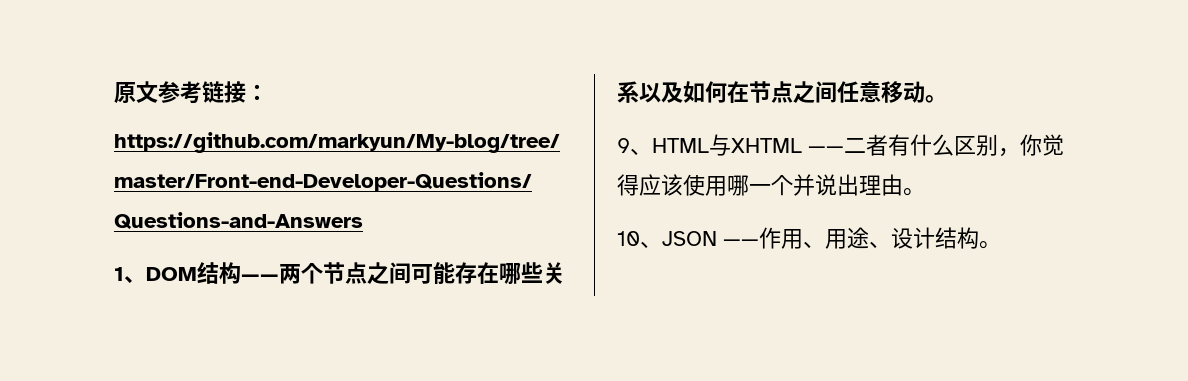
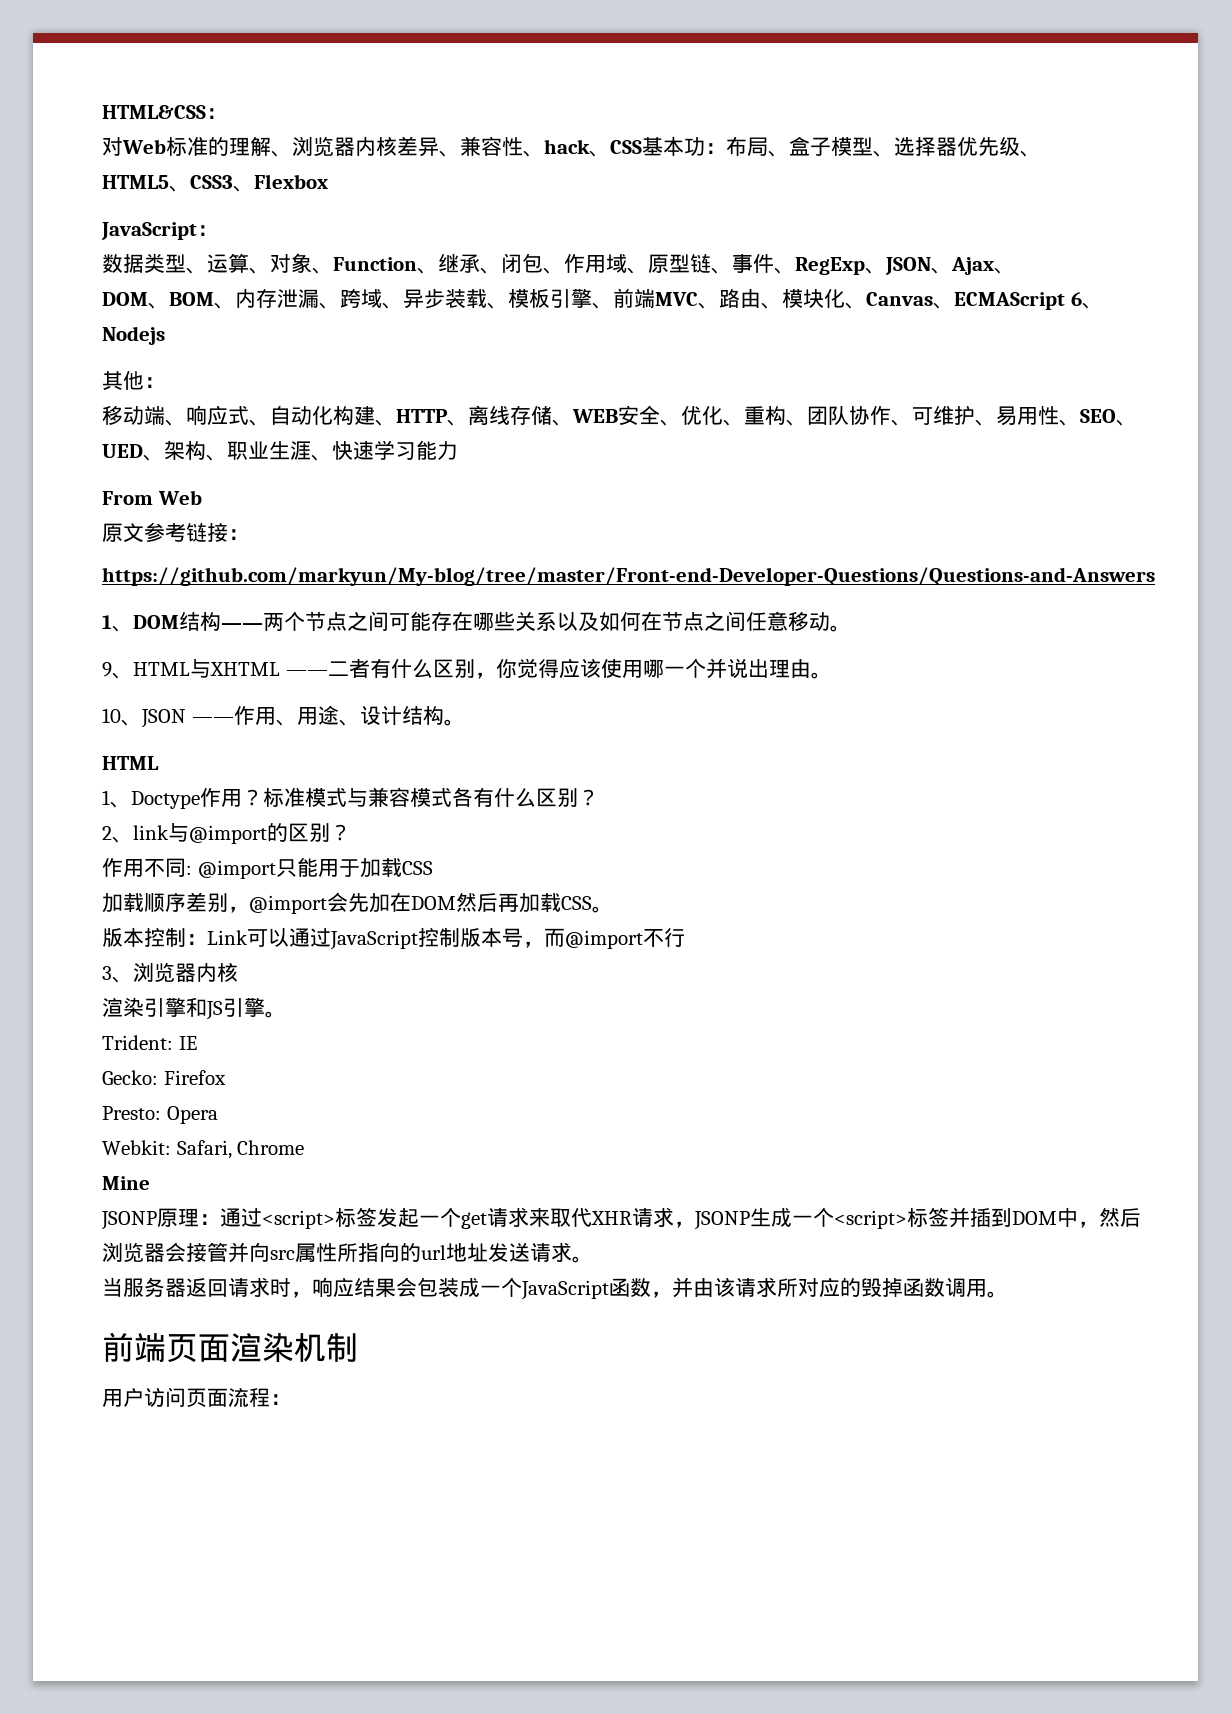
(114, 92) none -> [102,105,227,119] [102,136,1041,157] [102,174,328,192] [101,222,218,240] [102,253,1015,275] [102,288,1103,310] [102,326,165,345] [102,371,165,390] [102,405,1137,426] [102,440,458,461] [102,490,202,505] HTML&CSS： // 对Web标准的理解、浏览器内核差异、兼容性、hack、CSS基本功：布局、盒子模型、选择器优先级、 // HTML5、CSS3、Flexbox // JavaScript： // 数据类型、运算、对象、Function、继承、闭包、作用域、原型链、事件、RegExp、JSON、Ajax、 // DOM、BOM、内存泄漏、跨域、异步装载、模板引擎、前端MVC、路由、模块化、Canvas、ECMAScript 6、Nodejs // 其他： // 移动端、响应式、自动化构建、HTTP、离线存储、WEB安全、优化、重构、团队协作、可维护、易用性、SEO、UED、架构、职业生涯、快速学习能力 // From Web //
(1001, 245) none -> [102,756,159,770] [102,787,599,809] [102,823,351,844] [102,857,433,879] [102,892,613,914] [102,927,685,950] [102,962,238,983] [102,997,286,1020] [102,1035,197,1050] [102,1070,226,1085] [102,1106,218,1124] [102,1140,305,1159] [102,1176,150,1190] [101,1207,1141,1230] [102,1242,593,1263] [102,1277,1008,1300] [102,1332,358,1362] [102,1387,291,1407] // HTML // 1、Doctype作用？标准模式与兼容模式各有什么区别？ // 2、link与@import的区别？ // 作用不同: @import只能用于加载CSS // 加载顺序差别，@import会先加在DOM然后再加载CSS。 // 版本控制：Link可以通过JavaScript控制版本号，而@import不行 // 3、浏览器内核 // 渲染引擎和JS引擎。 // Trident: IE // Gecko: Firefox // Presto: Opera // Webkit: Safari, Chrome // Mine // JSONP原理：通过<script>标签发起一个get请求来取代XHR请求，JSONP生成一个<script>标签并插到DOM中，然后浏览器会接管并向src属性所指向的url地址发送请求。 // 当服务器返回请求时，响应结果会包装成一个JavaScript函数，并由该请求所对应的毁掉函数调用。 // 前端页面渲染机制 // 用户访问页面流程：

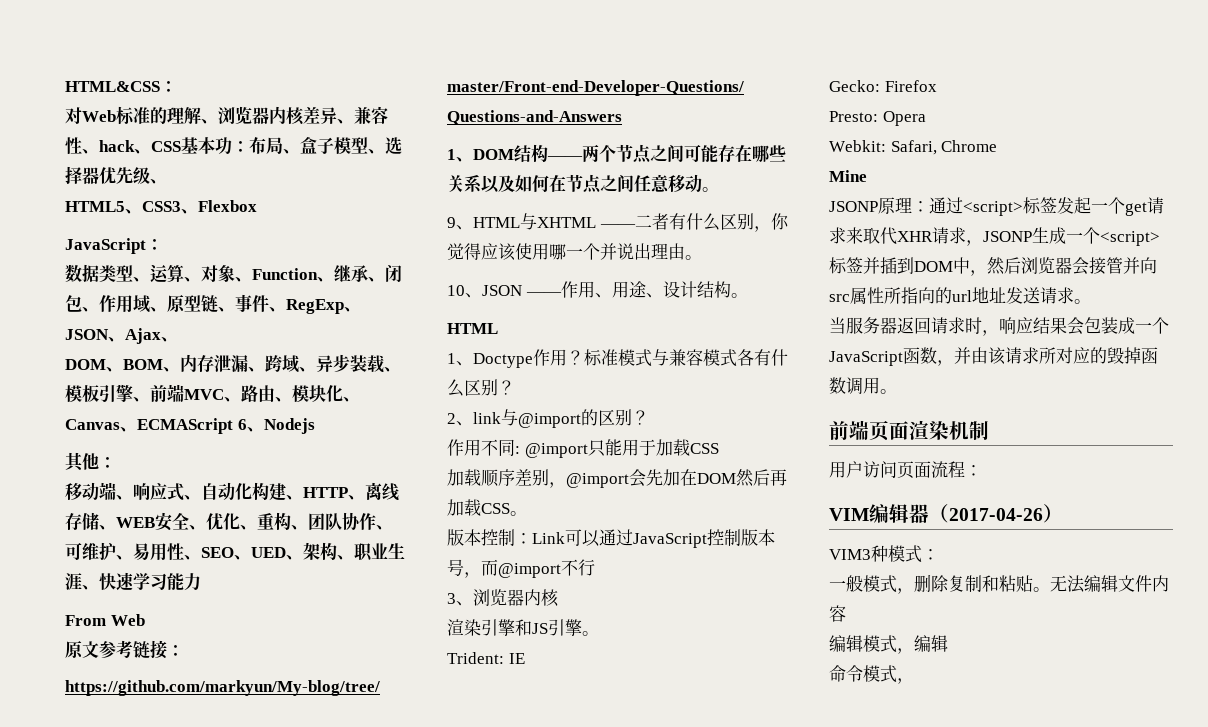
(291, 1399) none -> [829,504,1063,523] [829,545,939,563] [829,574,1169,594] [829,605,846,622] [829,635,948,654] [829,665,914,684] // VIM编辑器（2017-04-26） // VIM3种模式： // 一般模式，删除复制和粘贴。无法编辑文件内容 // 编辑模式，编辑 // 命令模式，

